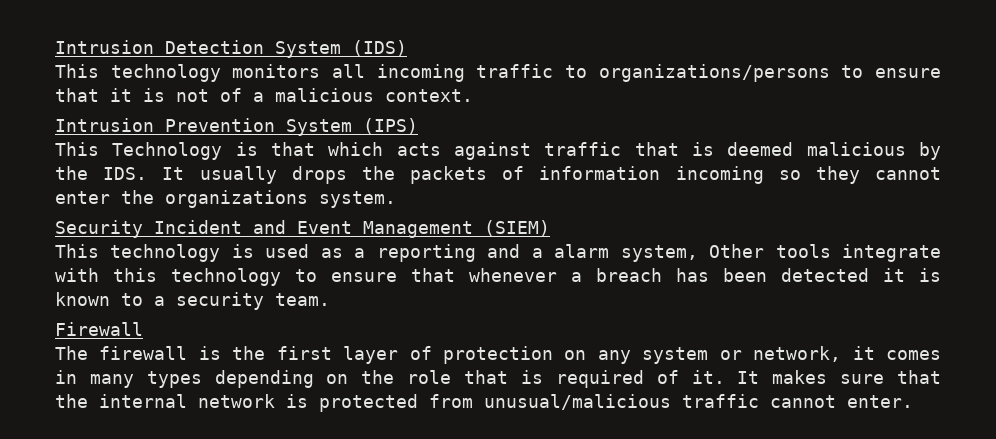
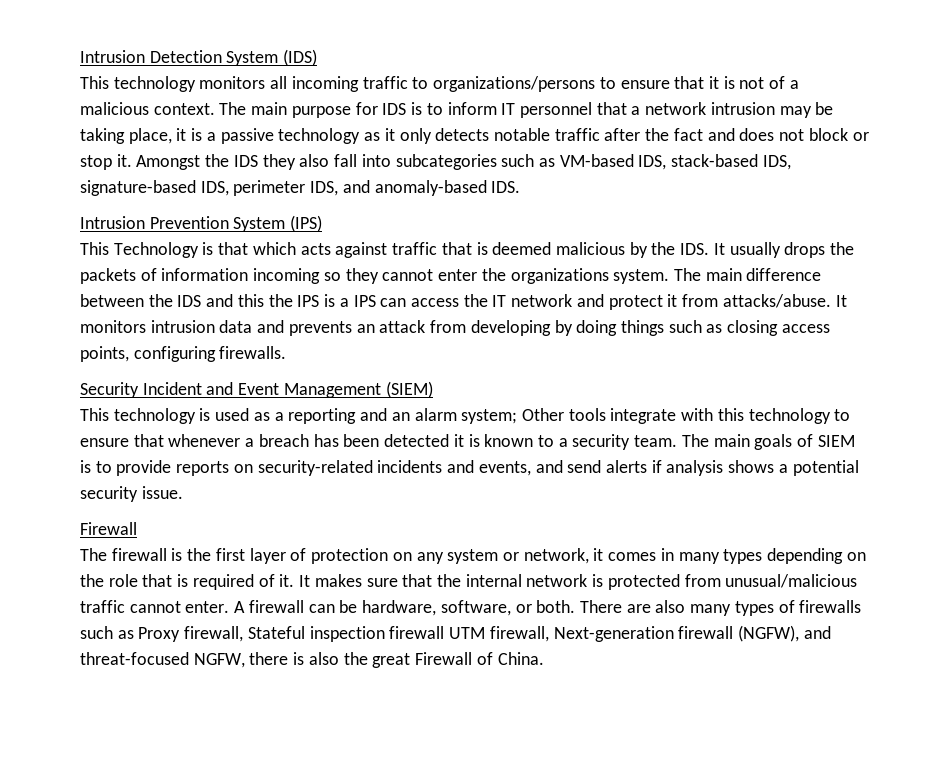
(473, 95) none -> [219,102,834,118] [80,128,869,144] [80,154,791,170] [80,180,521,196] The main purpose for IDS is to inform IT personnel that a network intrusion may be taking place, it is a passive technology as it only detects notable traffic after the fact and does not block or stop it. Amongst the IDS they also fall into subcategories such as VM-based IDS, stack-based IDS, signature-based IDS, perimeter IDS, and anomaly-based IDS.
(396, 199) none -> [673,268,822,281] [80,294,847,310] [80,320,830,336] [80,346,287,362] The main difference between the IDS and this the IPS is a IPS can access the IT network and protect it from attacks/abuse. It monitors intrusion data and prevents an attack from developing by doing things such as closing access points, configuring firewalls.
[531,244,698,262] a alarm system, -> [391,408,518,424] an alarm system;
(330, 299) none -> [681,434,855,450] [80,460,859,476] [80,486,183,502] The main goals of SIEM is to provide reports on security-related incidents and events, and send alerts if analysis shows a potential security issue.
(913, 401) none -> [234,600,862,616] [80,625,831,642] [80,652,544,668] A firewall can be hardware, software, or both. There are also many types of firewalls such as Proxy firewall, Stateful inspection firewall UTM firewall, Next-generation firewall (NGFW), and threat-focused NGFW, there is also the great Firewall of China.

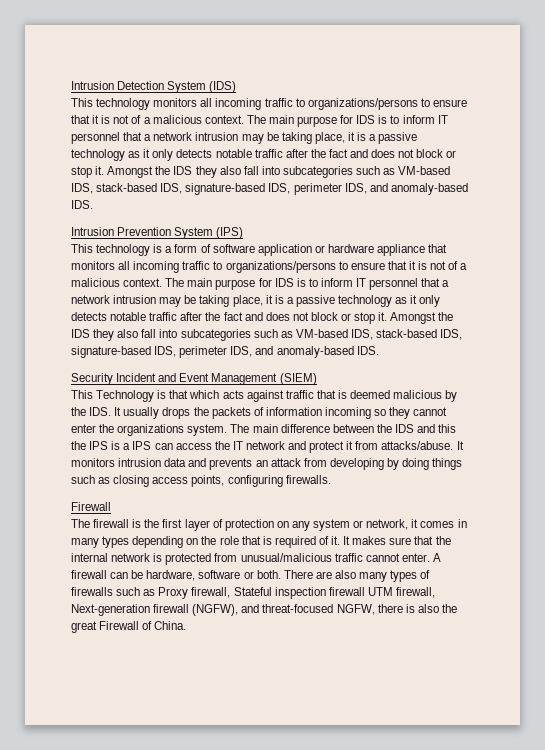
(323, 223) none -> [71,244,448,256] [71,261,468,273] [71,278,450,290] [71,295,441,307] [71,312,454,324] [71,329,463,341] [71,346,379,358] [71,373,317,385] // This technology is a form of software application or hardware appliance that monitors all incoming traffic to organizations/persons to ensure that it is not of a malicious context. The main purpose for IDS is to inform IT personnel that a network intrusion may be taking place, it is a passive technology as it only detects notable traffic after the fact and does not block or stop it. Amongst the IDS they also fall into subcategories such as VM-based IDS, stack-based IDS, signature-based IDS, perimeter IDS, and anomaly-based IDS. // Security Incident and Event Management (SIEM)
[80,381,433,398] [80,408,851,424] [80,434,855,450] [80,460,859,476] [80,486,183,502] // Security Incident and Event Management (SIEM) // This technology is used as a reporting and an alarm system; Other tools integrate with this technology to ensure that whenever a breach has been detected it is known to a security team. The main goals of SIEM is to provide reports on security-related incidents and events, and send alerts if analysis shows a potential security issue. -> (331, 479) none
[440,600,511,616] software, -> [198,570,241,579] software

